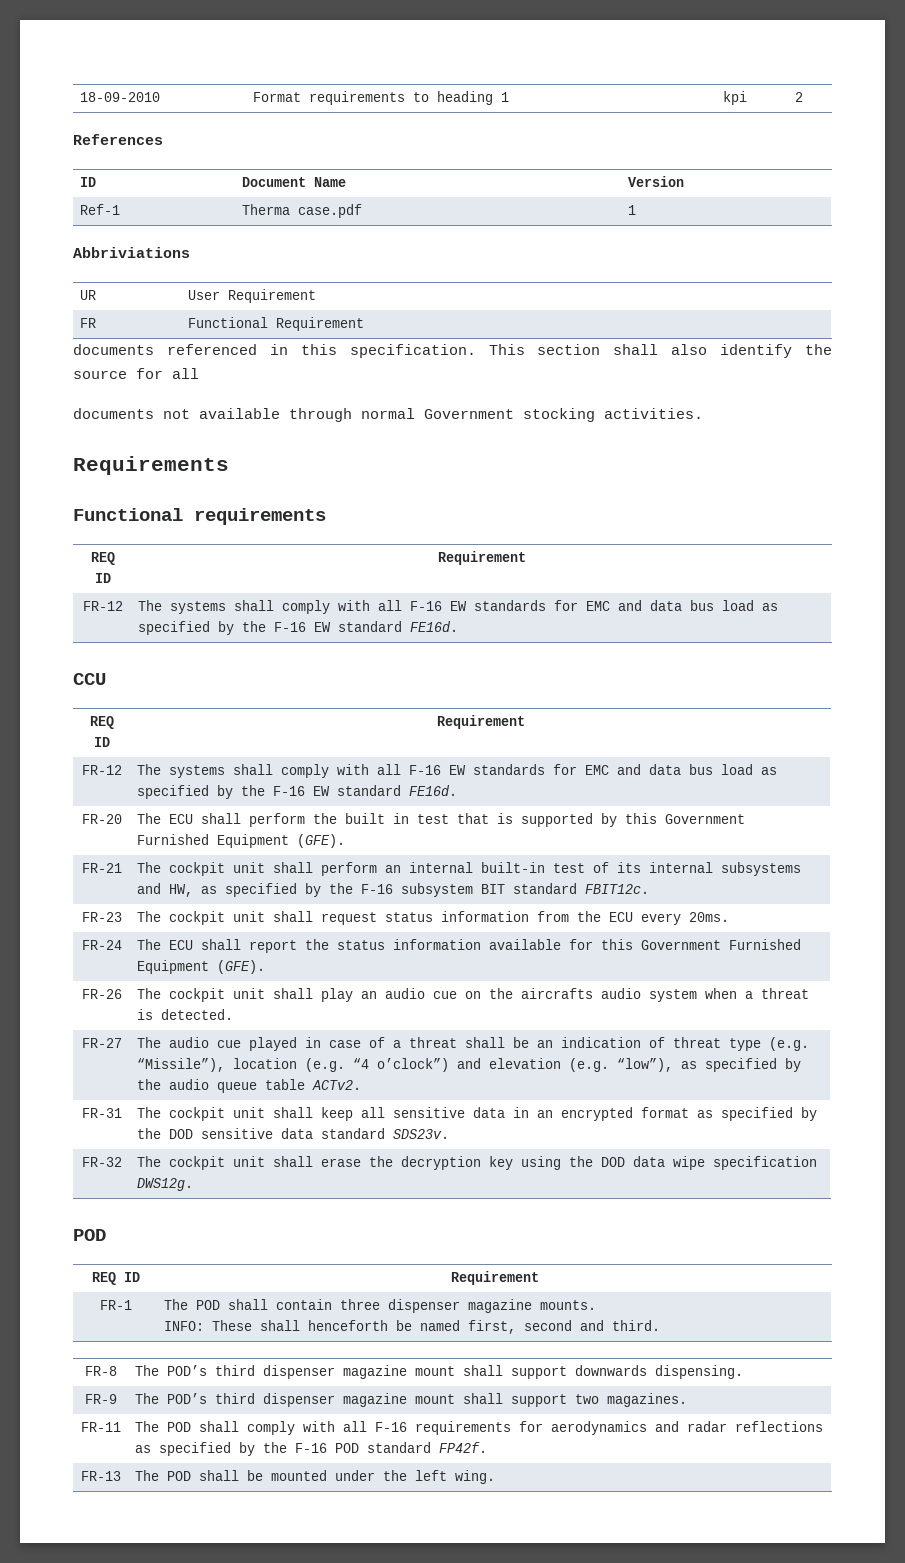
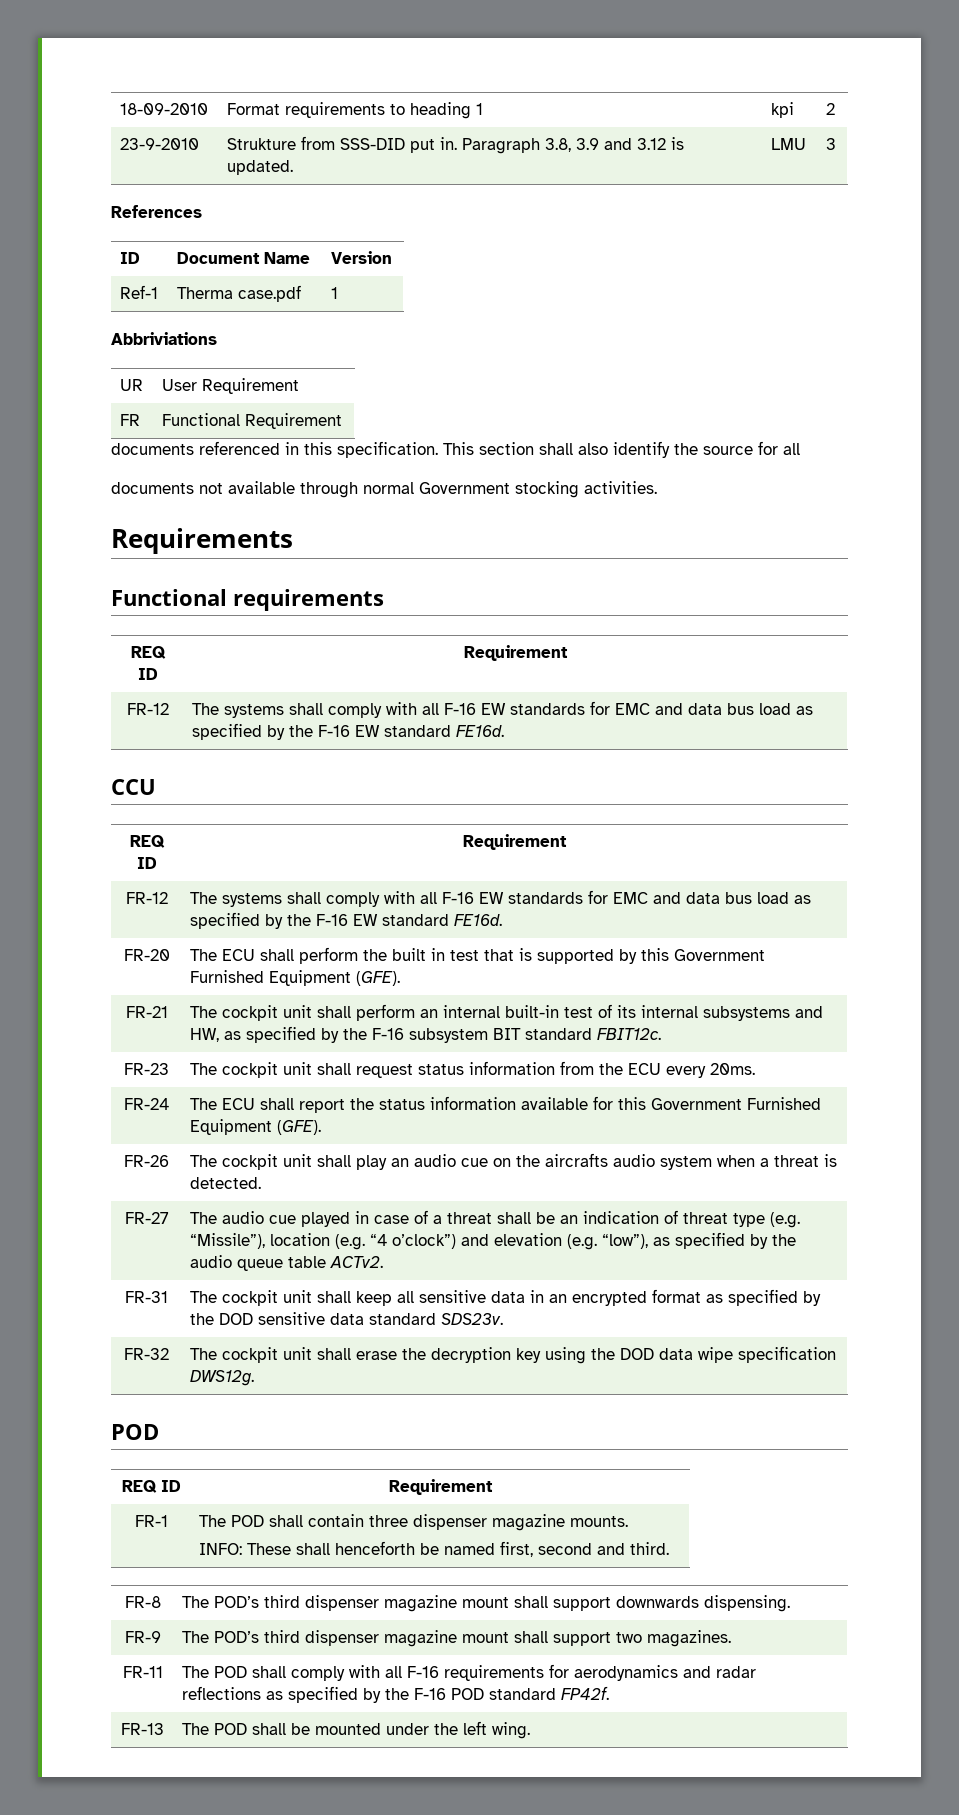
(804, 97) none -> [120,138,200,150] [227,136,685,154] [227,160,294,175] [771,138,807,150] [826,138,837,150] // 23-9-2010 | Strukture from SSS-DID put in. Paragraph 3.8, 3.9 and 3.12 is updated. | LMU | 3

